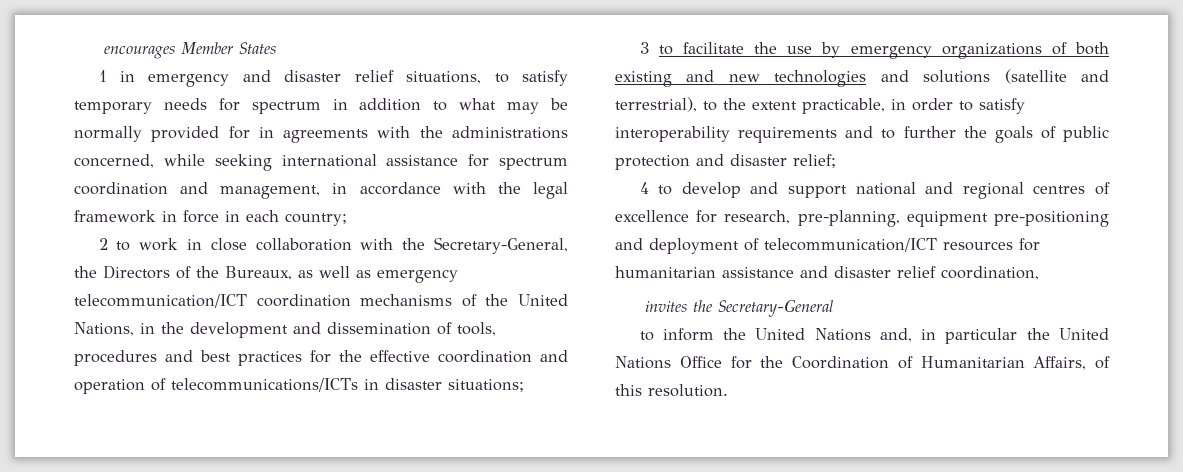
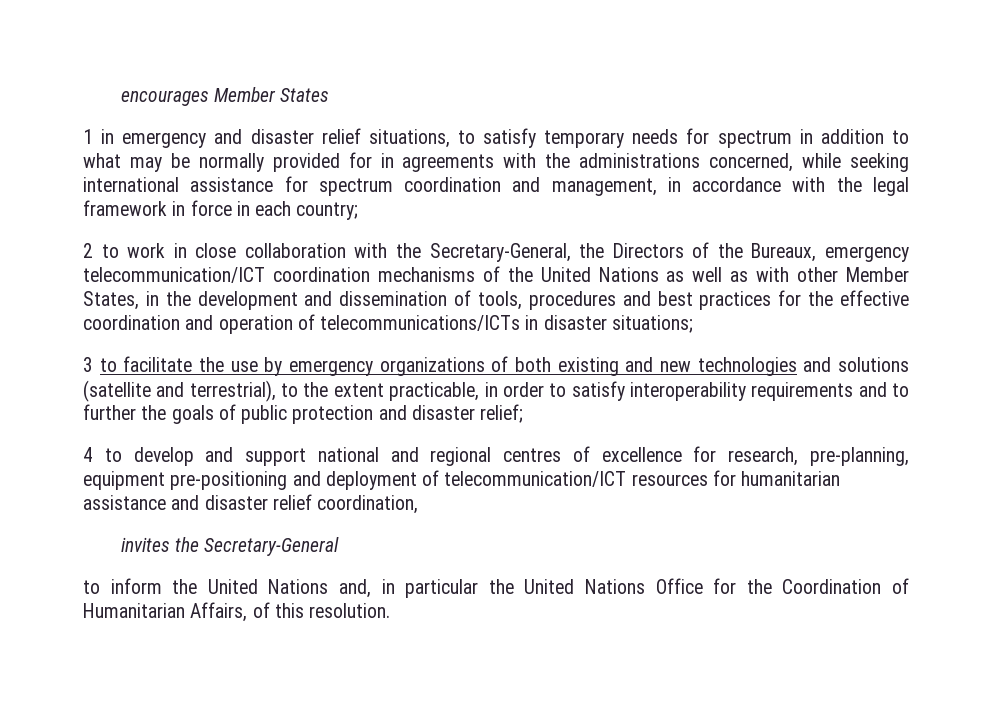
[298,266,371,278] as well as -> (817, 252) none
[74,322,134,336] Nations, -> [598,267,909,282] [83,291,139,310] Nations as well as with other Member States,

